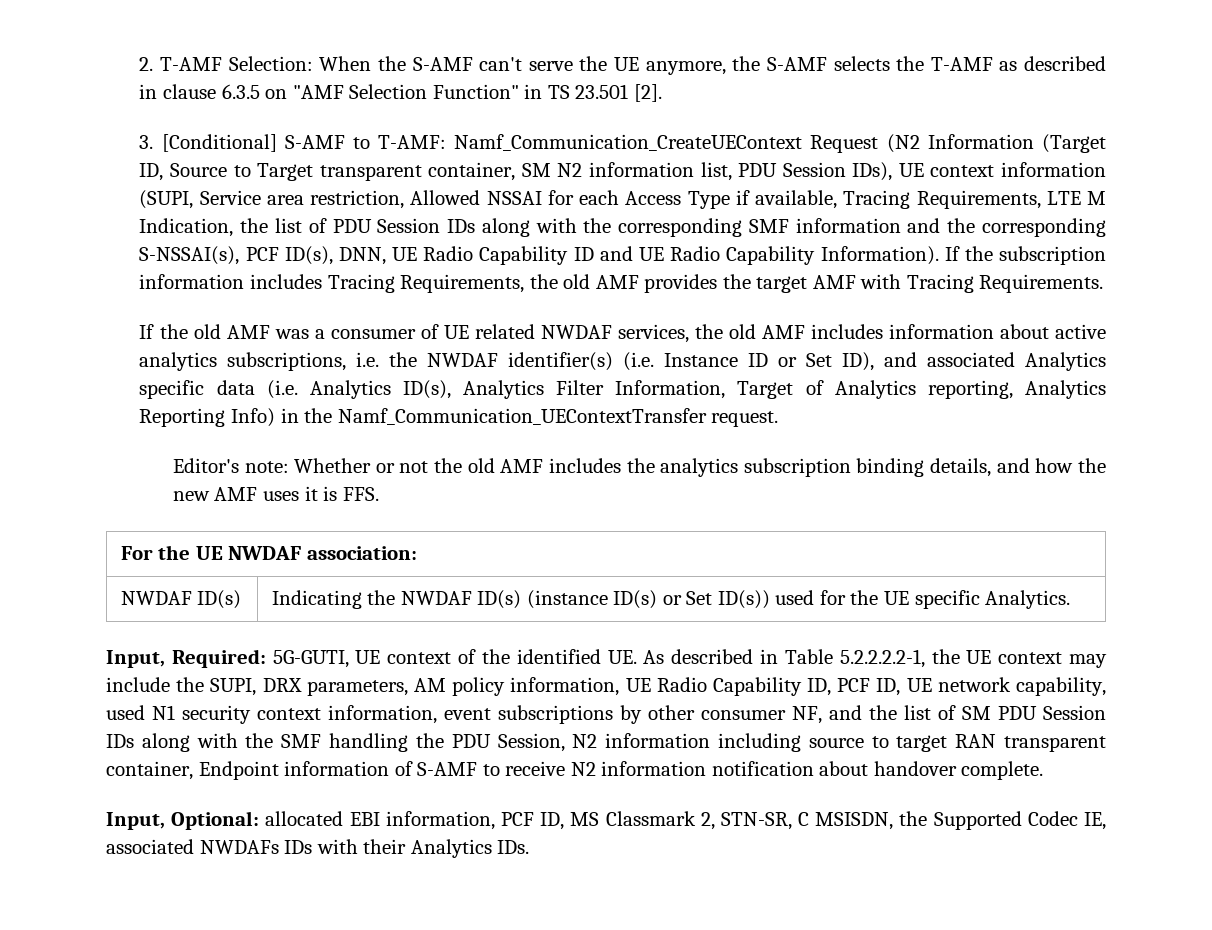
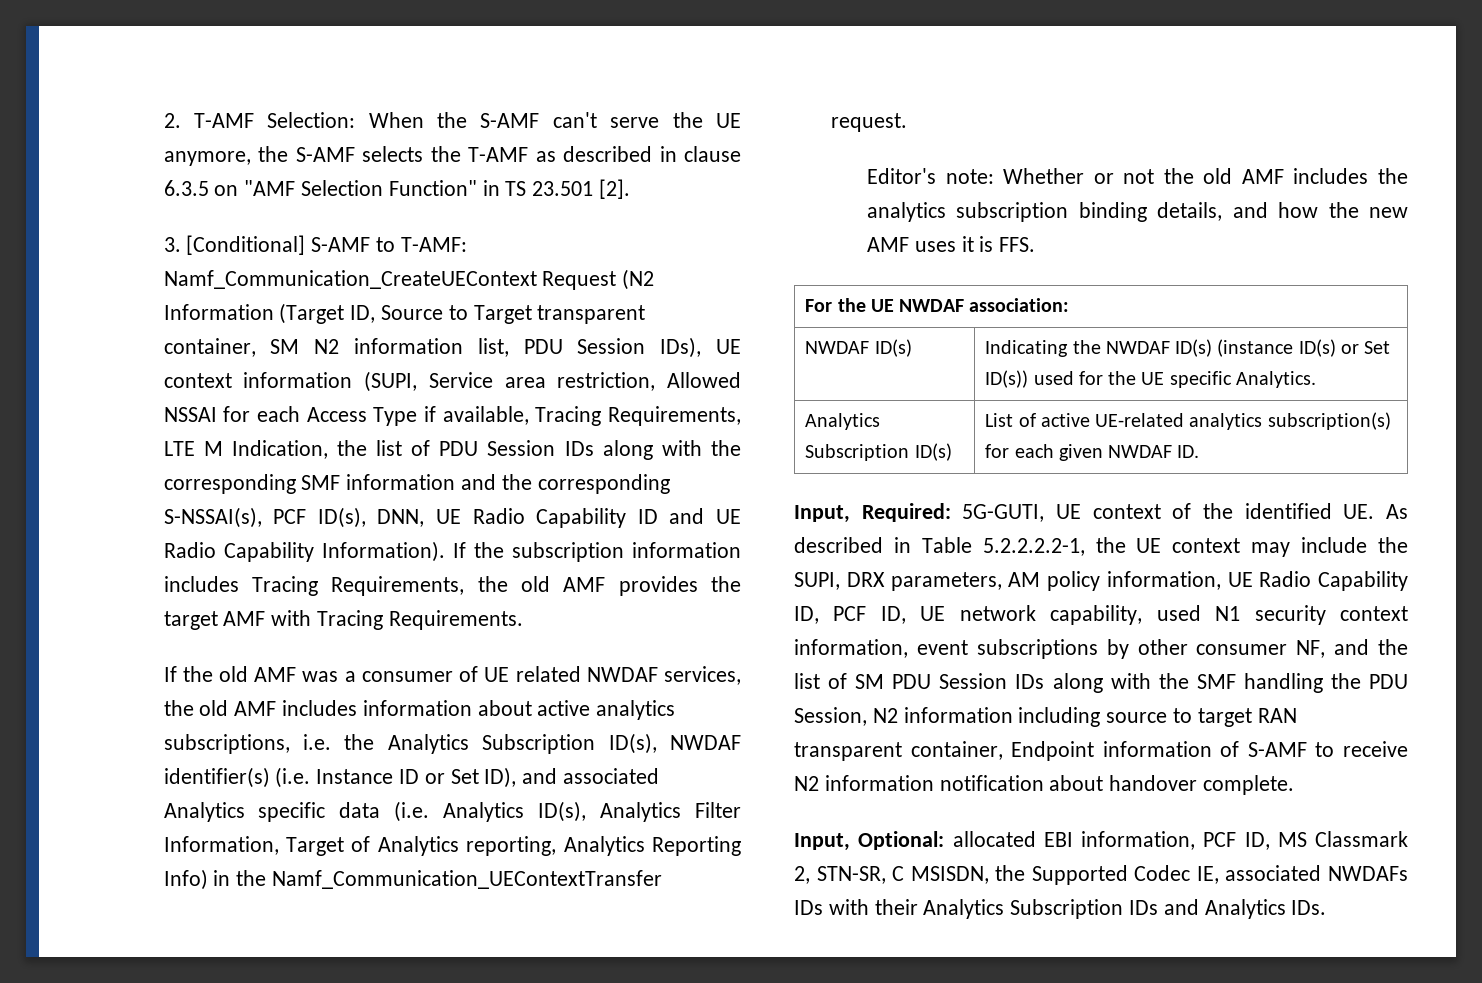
(418, 359) none -> [387,733,657,754] Analytics Subscription ID(s),
(1071, 599) none -> [805,413,881,430] [805,443,952,461] [985,412,1391,430] [985,444,1200,461] // Analytics Subscription ID(s) | List of active UE-related analytics subscription(s) for each given NWDAF ID.
(492, 848) none -> [1010,899,1286,919] Subscription IDs and Analytics

